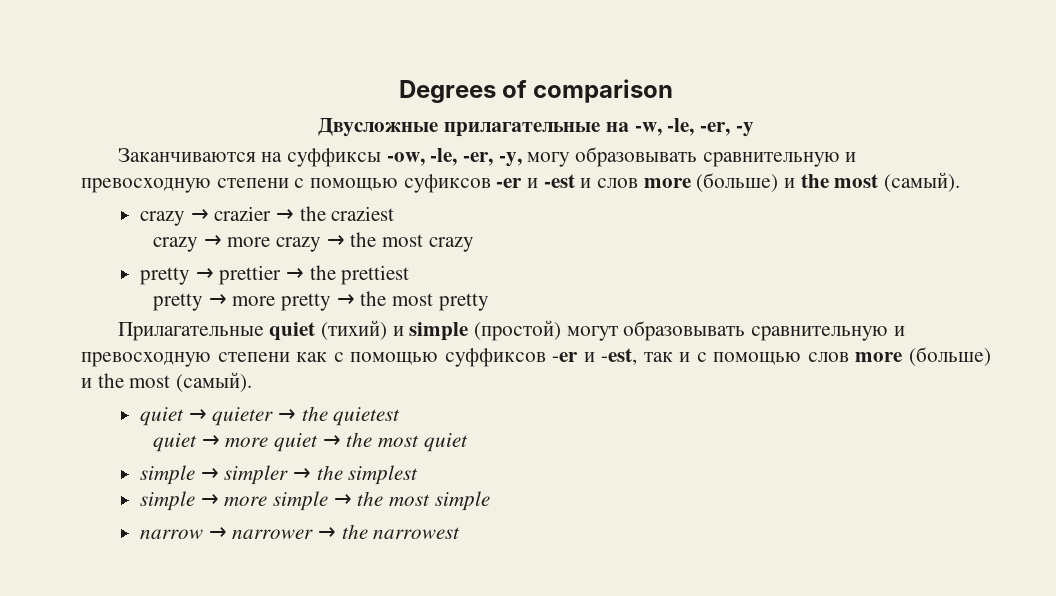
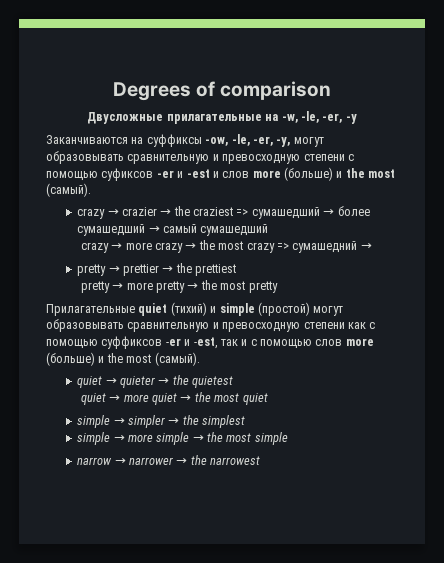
[527,152,571,167] могу -> [293,137,324,147] могут
(395, 213) none -> [236,206,370,219] [77,224,269,236] => сумашедший → более сумашедший → самый сумашедший
(474, 244) none -> [276,241,372,253] => сумашедний →

